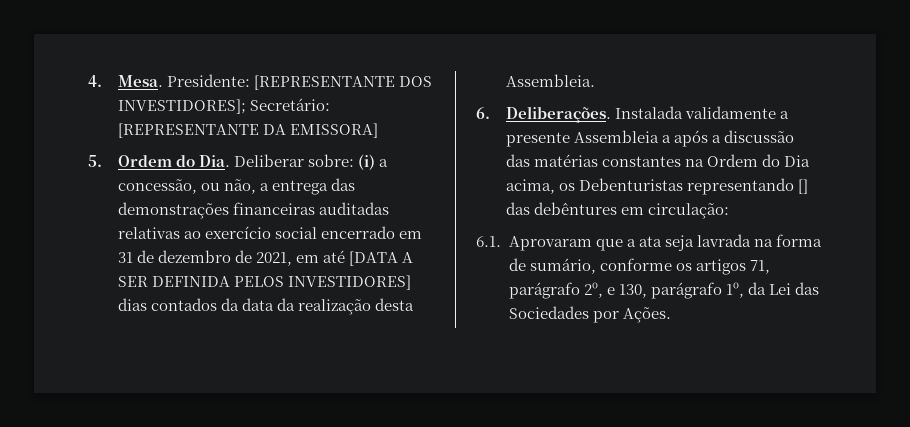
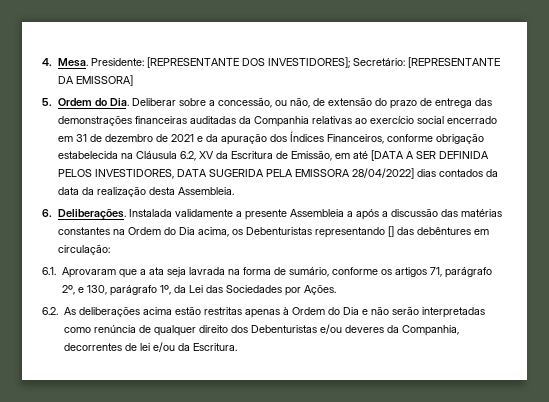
[308,154,376,170] sobre: (i) -> [178,98,206,106] sobre
[259,183,269,191] a -> [312,97,432,109] de extensão do prazo de
(389, 208) none -> [238,116,309,127] da Companhia
[256,252,293,266] 2021, -> [170,131,484,145] [57,150,332,161] 2021 e da apuração dos Índices Financeiros, conforme obrigação estabelecida na Cláusula 6.2, XV da Escritura de Emissão,
[287,275,411,290] INVESTIDORES] -> [94,168,414,179] INVESTIDORES, DATA SUGERIDA PELA EMISSORA 28/04/2022]
(671, 315) none -> [42,306,485,318] [63,324,459,336] [63,342,237,352] // 6.2. As deliberações acima estão restritas apenas à Ordem do Dia e não serão interpretadas como renúncia de qualquer direito dos Debenturistas e/ou deveres da Companhia, decorrentes de lei e/ou da Escritura.

